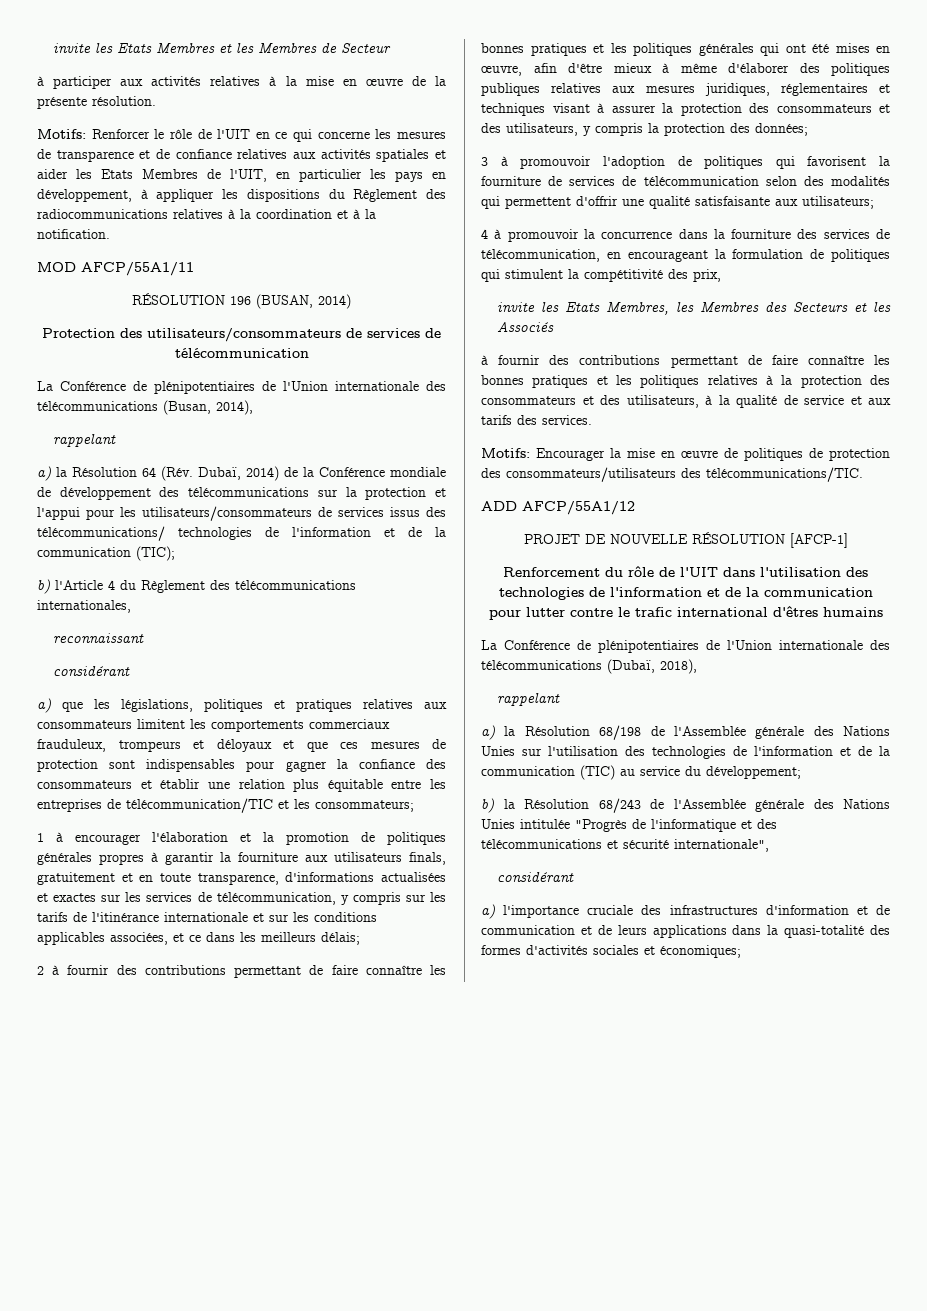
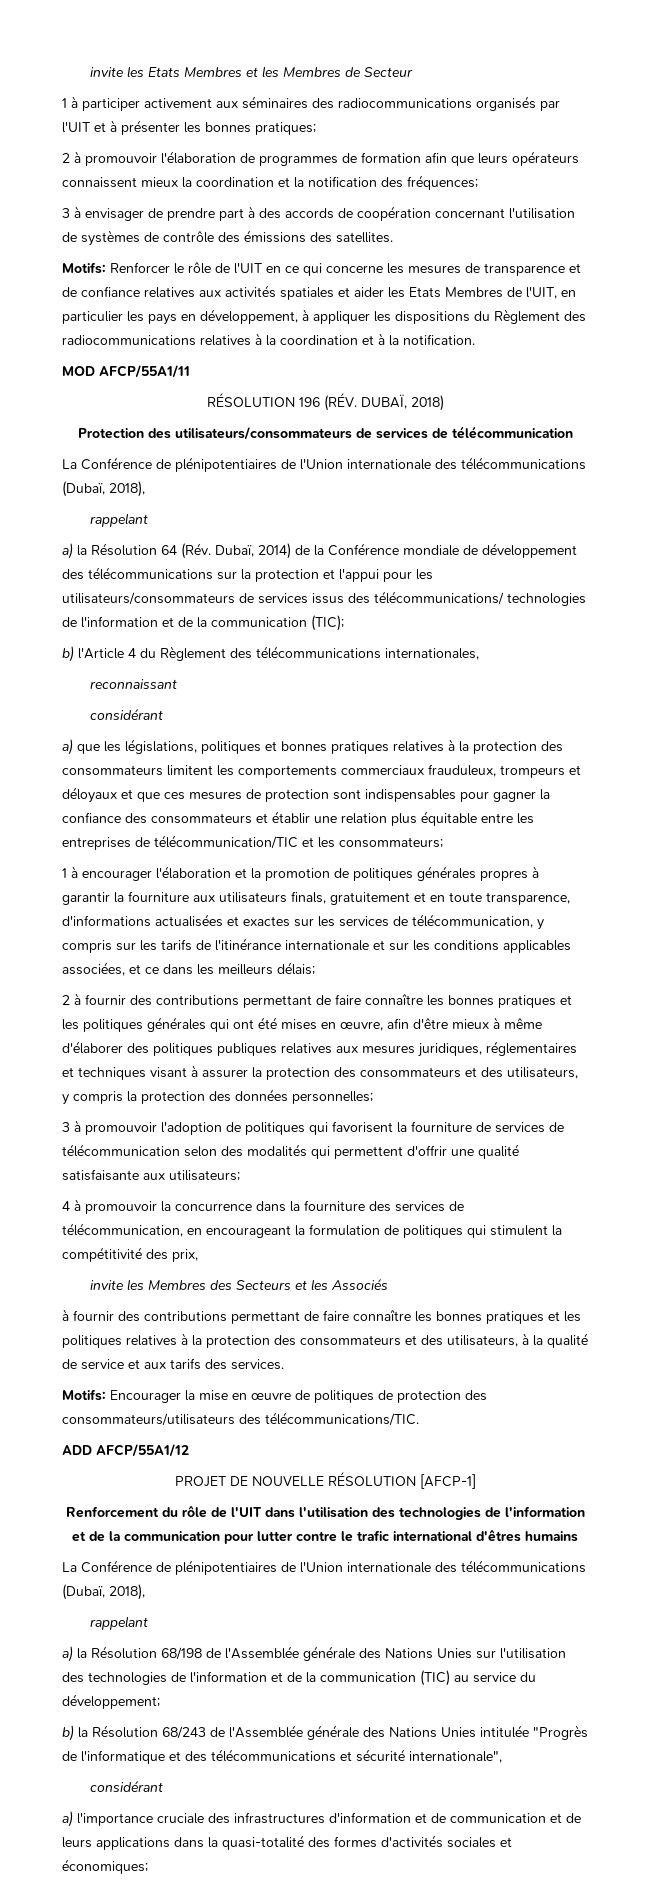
(392, 48) none -> [62,98,67,108] 1
[120,76,446,86] [37,96,156,109] aux activités relatives à la mise en œuvre de la présente résolution. -> [144,96,560,111] [62,120,316,135] [62,151,579,166] [62,175,478,190] [62,206,575,221] [62,230,393,246] activement aux séminaires des radiocommunications organisés par l'UIT et à présenter les bonnes pratiques; // 2 à promouvoir l'élaboration de programmes de formation afin que leurs opérateurs connaissent mieux la coordination et la notification des fréquences; // 3 à envisager de prendre part à des accords de coopération concernant l'utilisation de systèmes de contrôle des émissions des satellites.
[256,294,351,309] (BUSAN, 2014) -> [323,393,444,411] (RÉV. DUBAÏ, 2018)
[163,400,253,415] (Busan, 2014), -> [62,481,145,497] (Dubaï, 2018),
(285, 704) none -> [281,741,327,752] bonnes
[424,702,447,709] aux -> [448,739,563,754] à la protection des
[755,123,808,136] données; -> [235,1089,373,1104] données personnelles;
[565,301,695,315] Etats Membres, les -> (144, 1285) none

